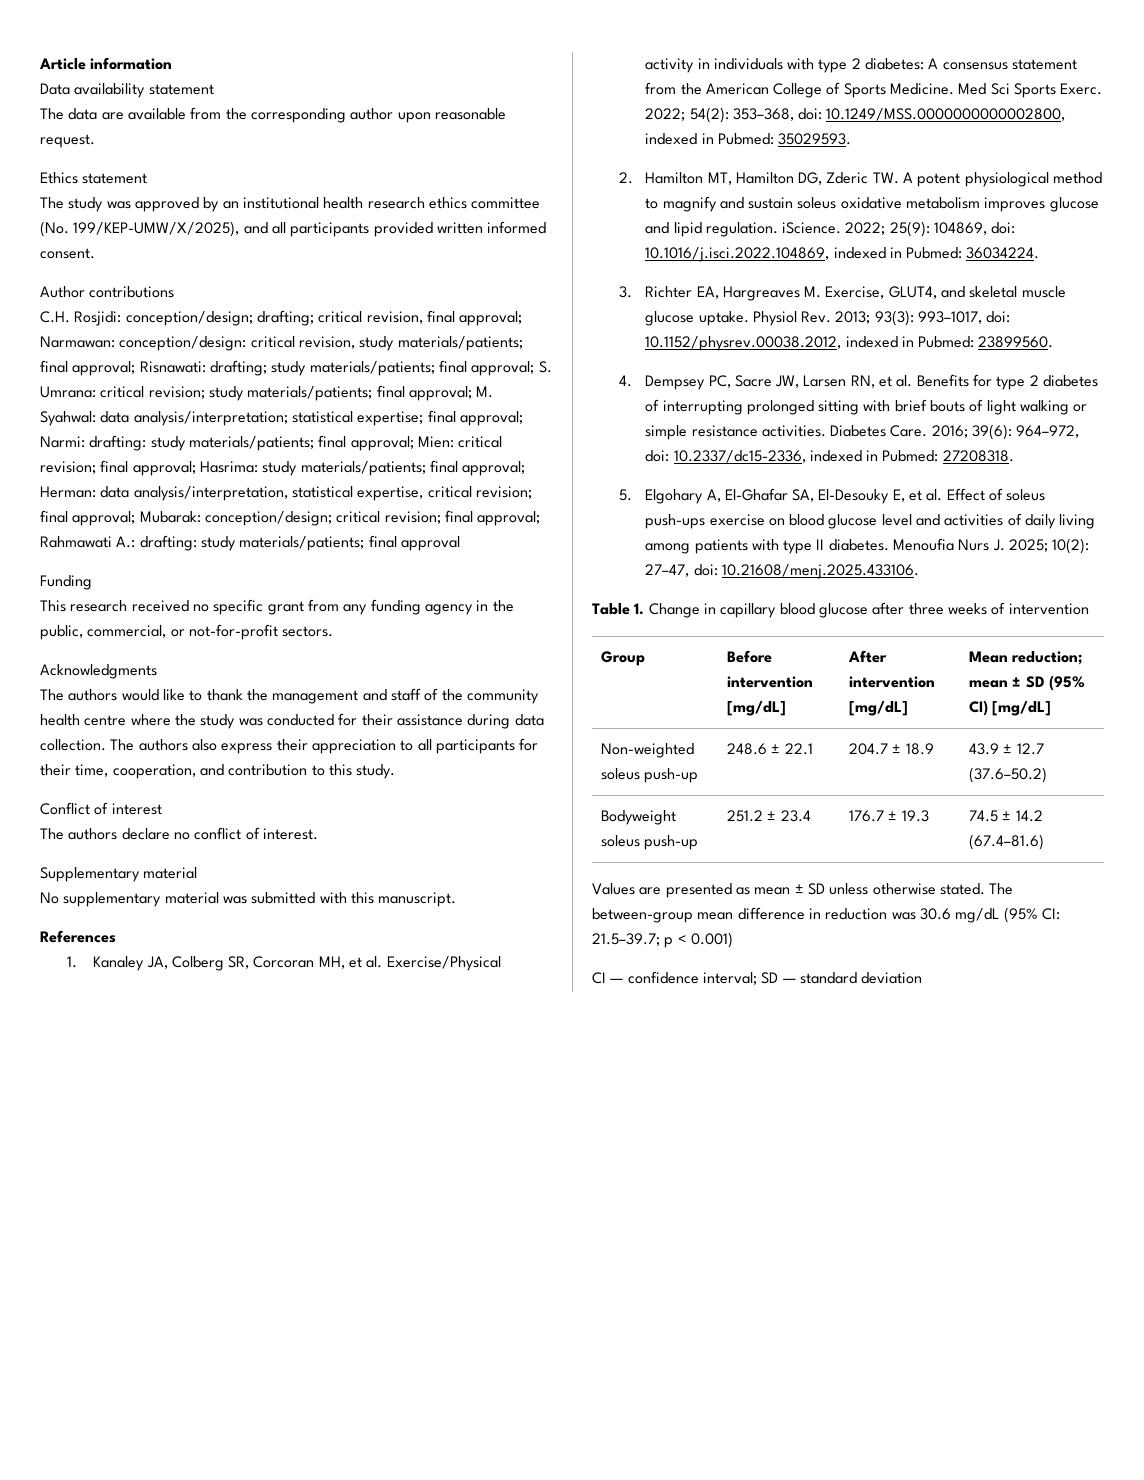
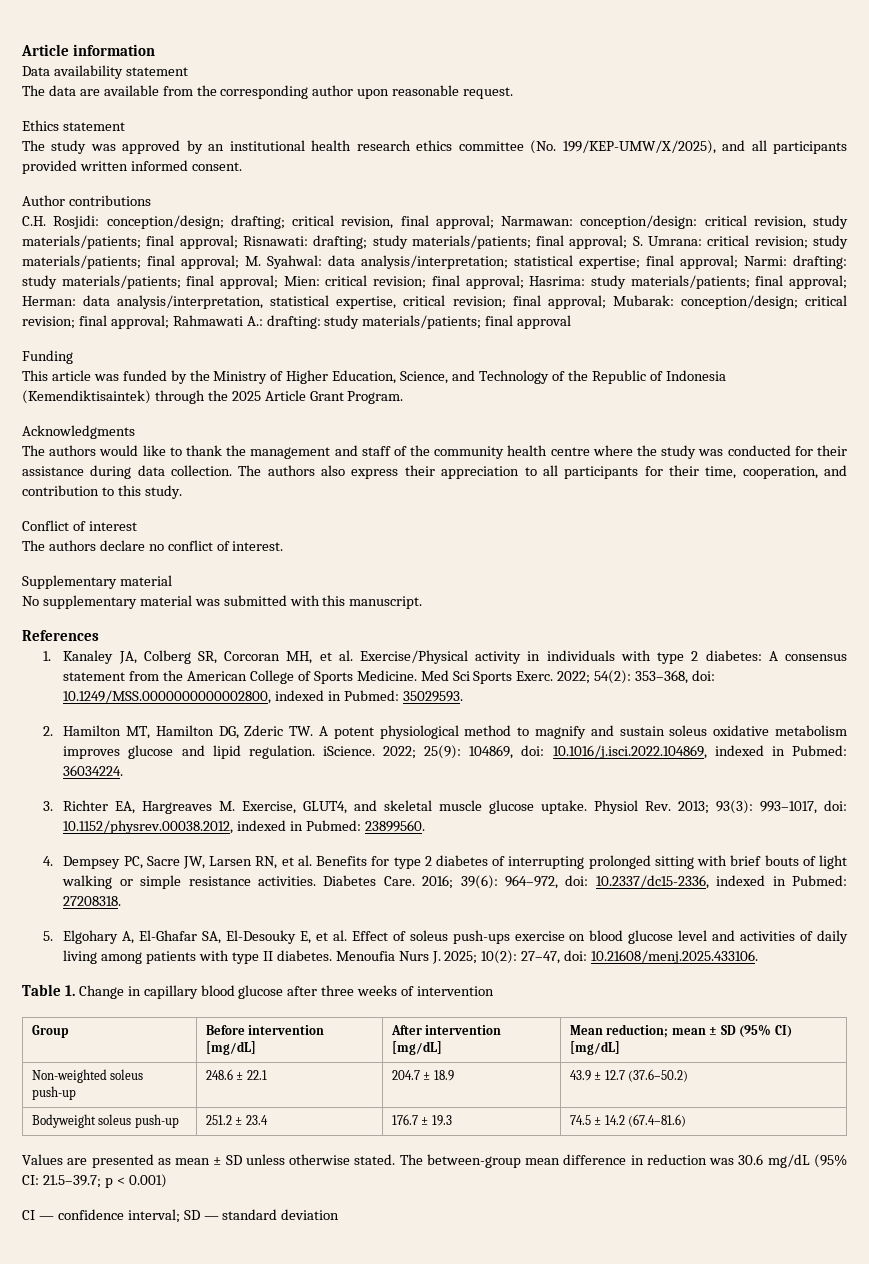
[70,599,514,615] [40,624,334,640] research received no specific grant from any funding agency in the public, commercial, or not-for-profit sectors. -> [51,370,726,384] [22,390,404,404] article was funded by the Ministry of Higher Education, Science, and Technology of the Republic of Indonesia (Kemendiktisaintek) through the 2025 Article Grant Program.

